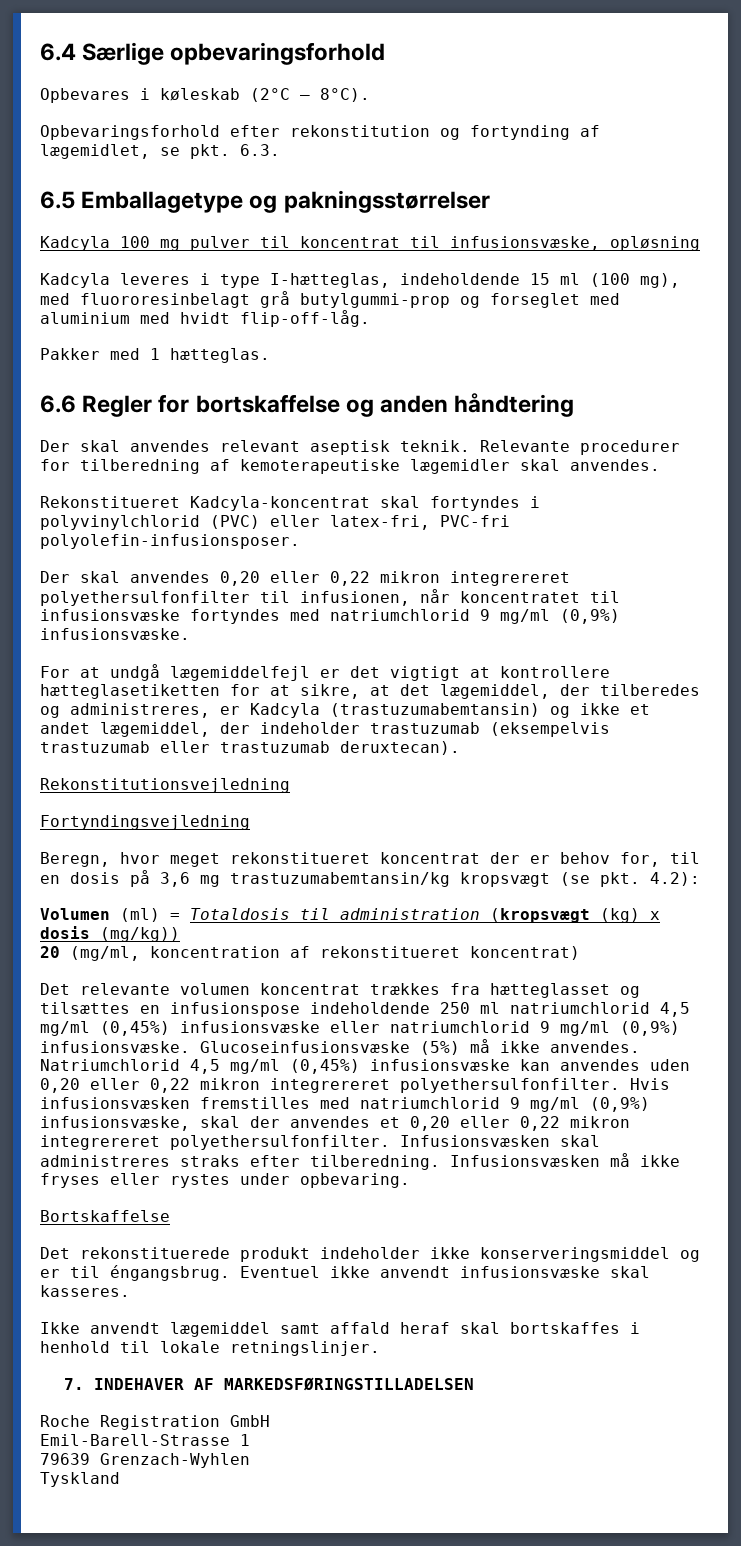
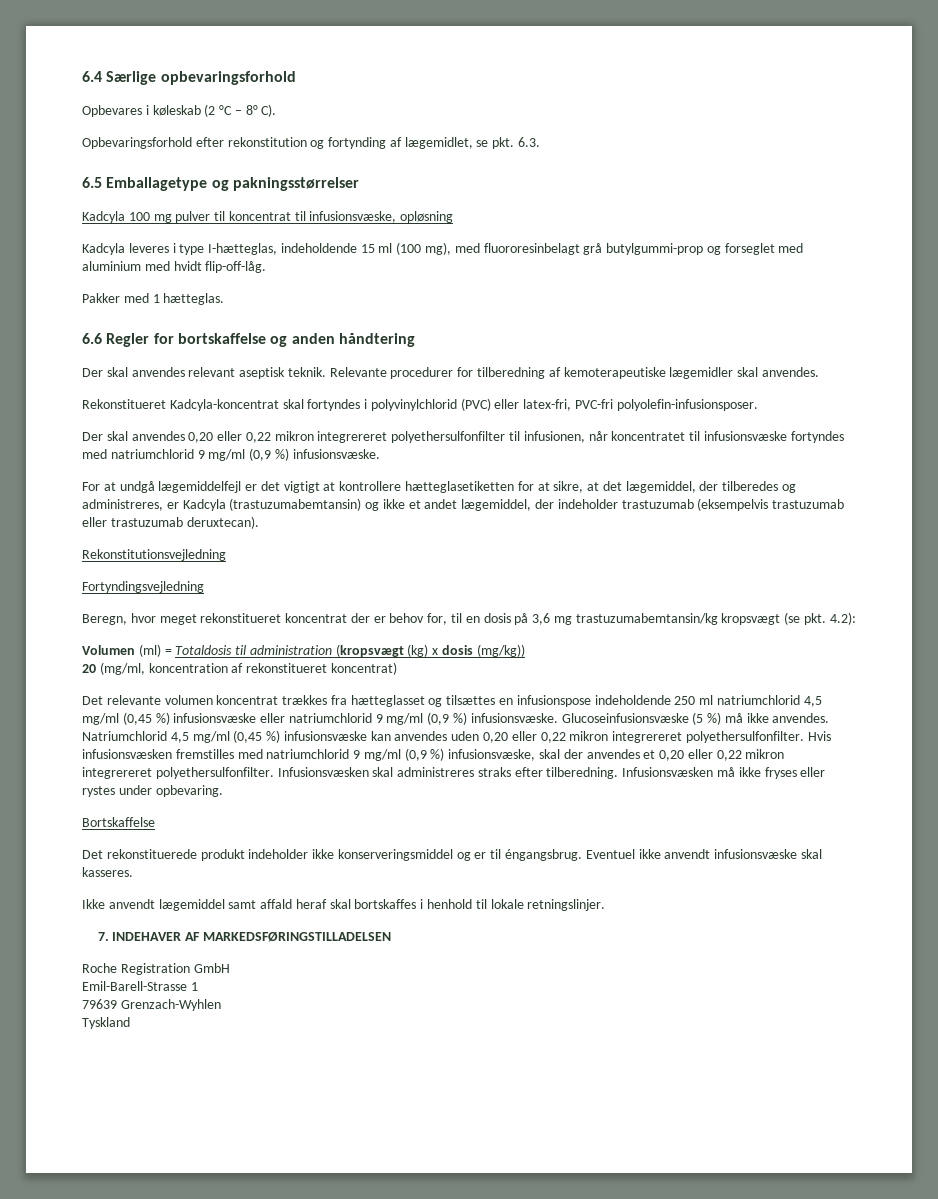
[250,88,370,102] (2°C – 8°C). -> [204,104,277,117] (2 °C – 8° C).
[560,609,620,624] (0,9%) -> [249,448,289,461] (0,9 %)
[100,1021,170,1036] (0,45%) -> [122,712,170,725] (0,45 %)
[620,1021,680,1036] [40,1041,460,1055] (0,9%) infusionsvæske. Glucoseinfusionsvæske (5%) -> [427,712,722,725] (0,9 %) infusionsvæske. Glucoseinfusionsvæske (5 %)
[290,1059,360,1074] (0,45%) -> [233,730,281,743] (0,45 %)
[590,1097,650,1112] (0,9%) -> [404,748,445,761] (0,9 %)

